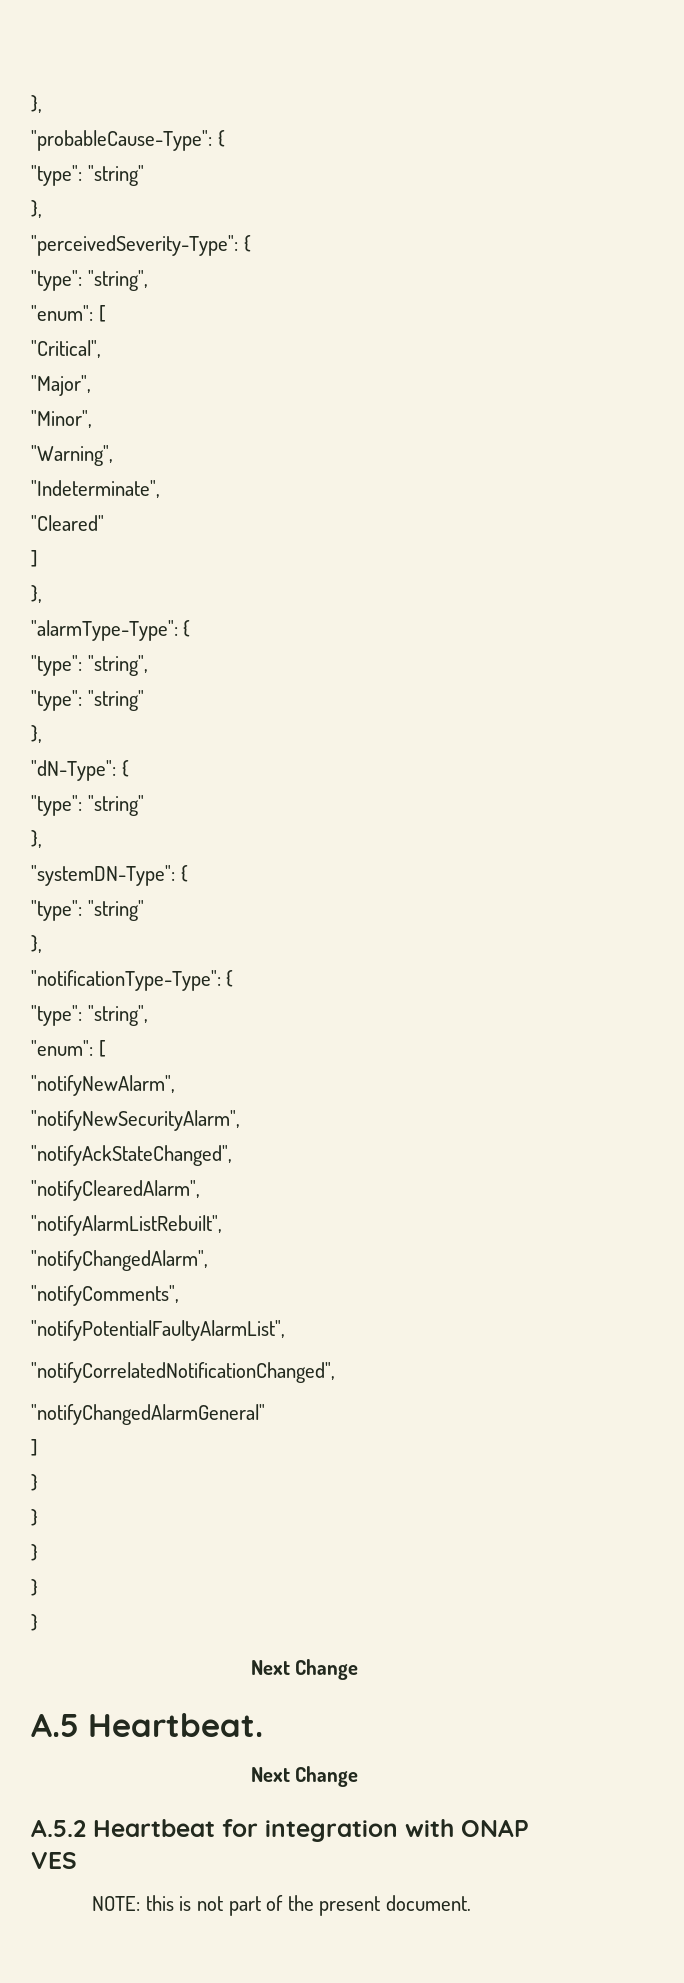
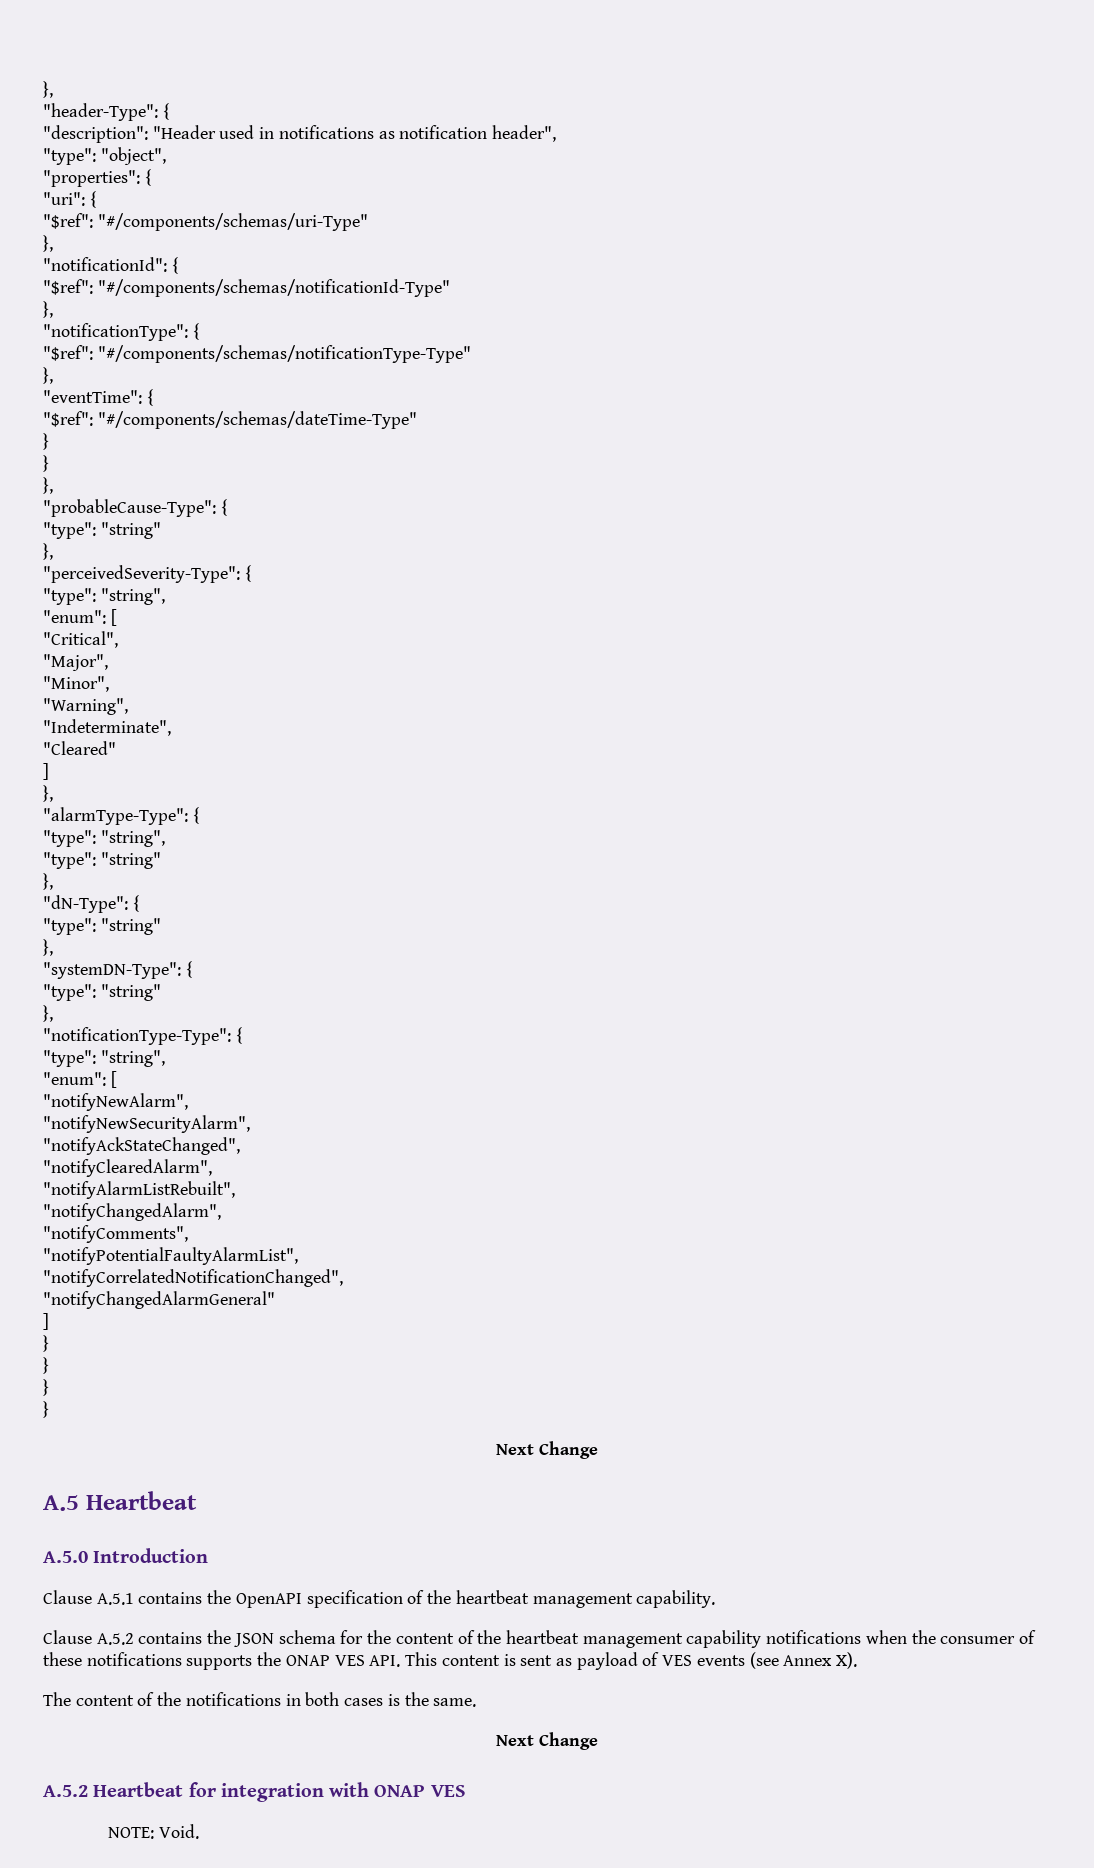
[31,95,42,113] }, -> [43,81,53,98] [43,103,169,121] [43,125,557,143] [43,147,166,165] [43,169,151,187] [43,191,96,208] [43,213,368,231] [43,235,53,252] [43,257,178,274] [43,279,450,297] [43,301,53,318] [43,323,199,341] [43,345,471,363] [43,367,53,384] [43,389,153,406] [43,411,417,429] [43,433,49,450] [43,455,49,472] [43,477,53,494] }, // "header-Type": { // "description": "Header used in notifications as notification header", // "type": "object", // "properties": { // "uri": { // "$ref": "#/components/schemas/uri-Type" // }, // "notificationId": { // "$ref": "#/components/schemas/notificationId-Type" // }, // "notificationType": { // "$ref": "#/components/schemas/notificationType-Type" // }, // "eventTime": { // "$ref": "#/components/schemas/dateTime-Type" // } // } // },
[31,1614,38,1631] // } -> (49, 1409) none
[88,1713,263,1737] Heartbeat. -> [85,1491,197,1510] [43,1548,209,1563] [43,1590,716,1608] [43,1630,1037,1648] [43,1652,858,1670] [43,1692,477,1707] Heartbeat // A.5.0 Introduction // Clause A.5.1 contains the OpenAPI specification of the heartbeat management capability. // Clause A.5.2 contains the JSON schema for the content of the heartbeat management capability notifications when the consumer of these notifications supports the ONAP VES API. This content is sent as payload of VES events (see Annex X). // The content of the notifications in both cases is the same.
[145,1895,471,1916] this is not part of the present document. -> [158,1824,199,1839] Void.

